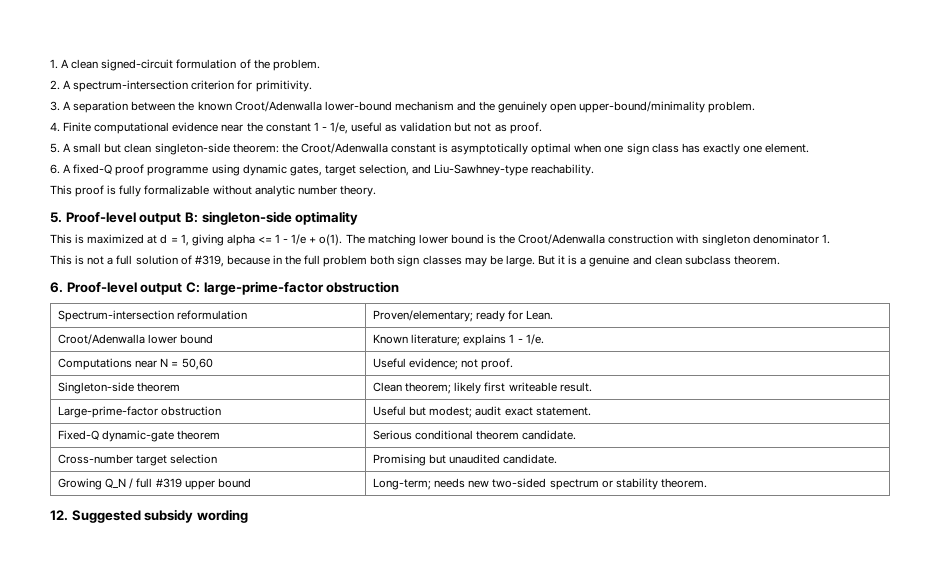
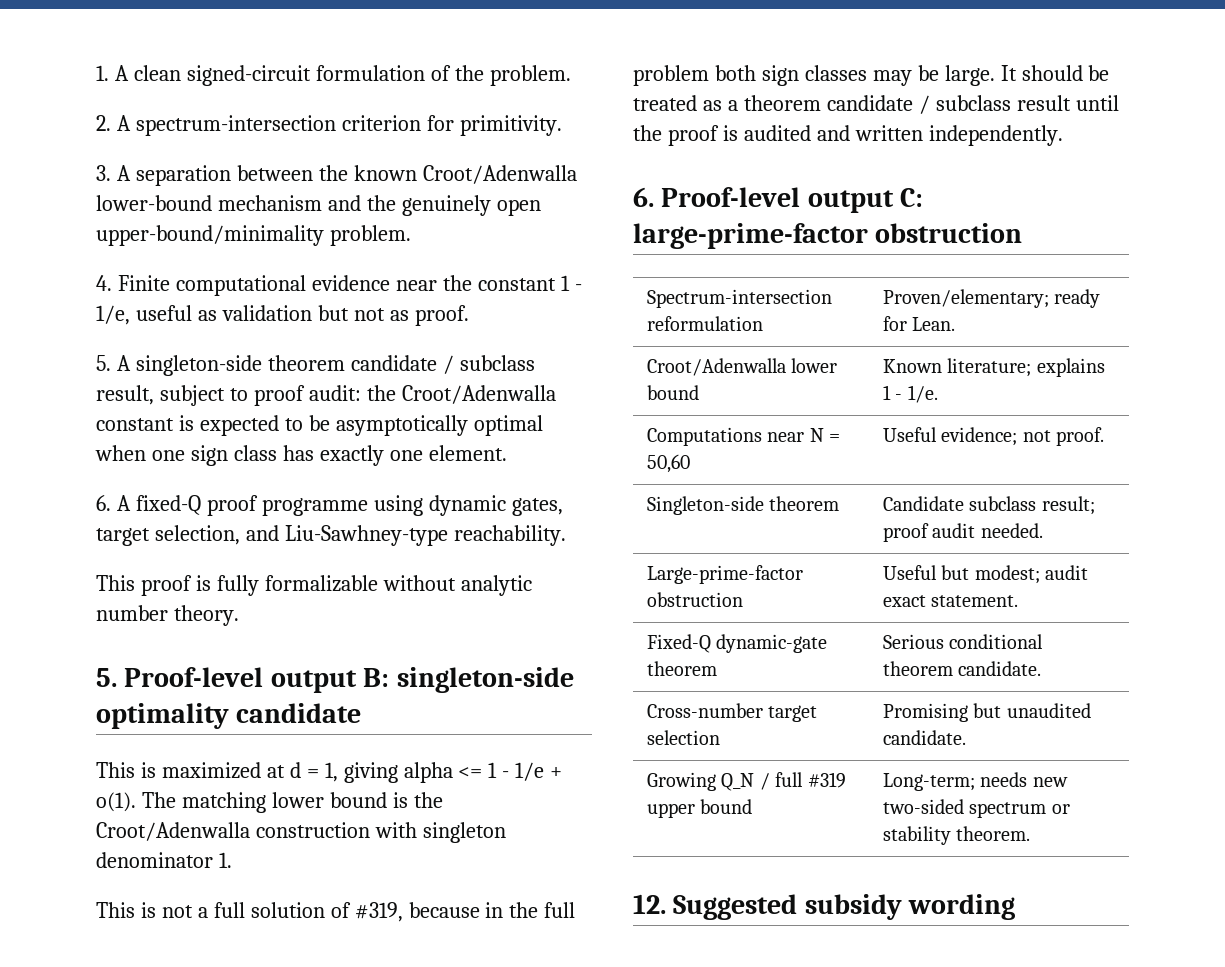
[73,143,279,155] small but clean singleton-side theorem: -> [135,355,535,376] [96,385,361,406] singleton-side theorem candidate / subclass result, subject to proof audit:
(449, 148) none -> [199,415,330,436] expected to be
(359, 218) none -> [236,703,362,723] candidate
[537,255,780,267] But it is a genuine and clean subclass theorem. -> [1000,65,1110,81] [633,95,1119,114] [633,125,1063,146] It should be treated as a theorem candidate / subclass result until the proof is audited and written independently.
[373,382,592,394] Clean theorem; likely first writeable result. -> [883,496,1095,515] [883,523,1043,542] Candidate subclass result; proof audit needed.

